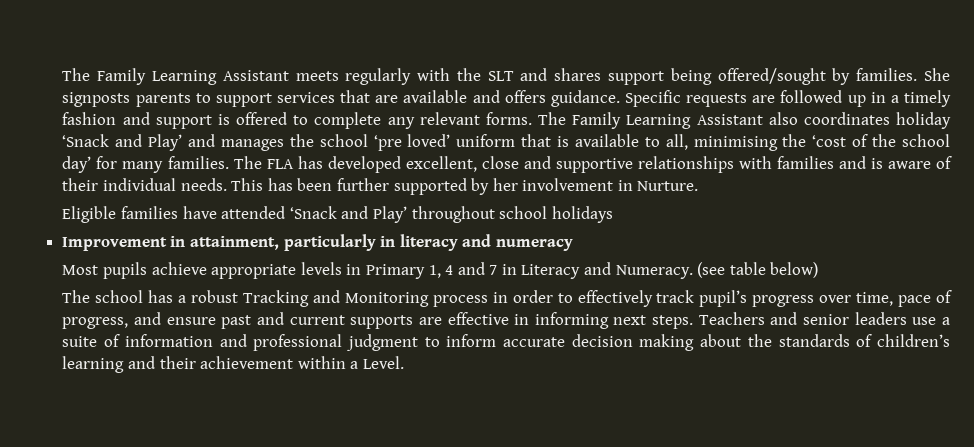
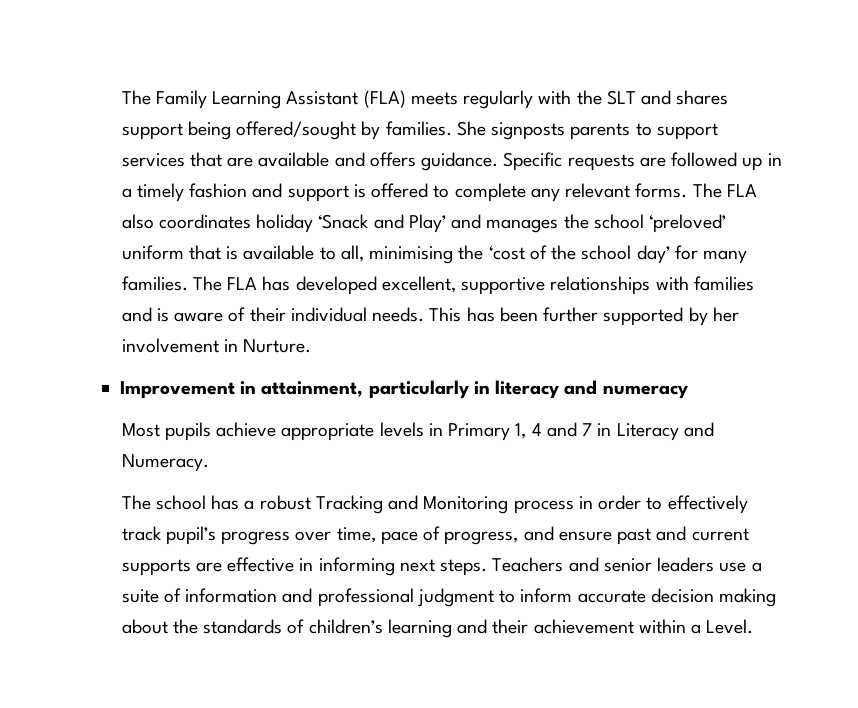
[62,68,289,85] The Family Learning Assistant -> [121,90,406,109] The Family Learning Assistant (FLA)
[572,112,763,129] Family Learning Assistant -> [726,184,757,197] FLA
[373,134,451,151] ‘pre loved’ -> [649,214,727,233] ‘preloved’
[481,156,551,169] close and -> (456, 284) none
[62,206,613,223] // Eligible families have attended ‘Snack and Play’ throughout school holidays -> (312, 346) none
[697,262,819,278] (see table below) -> (209, 463) none

